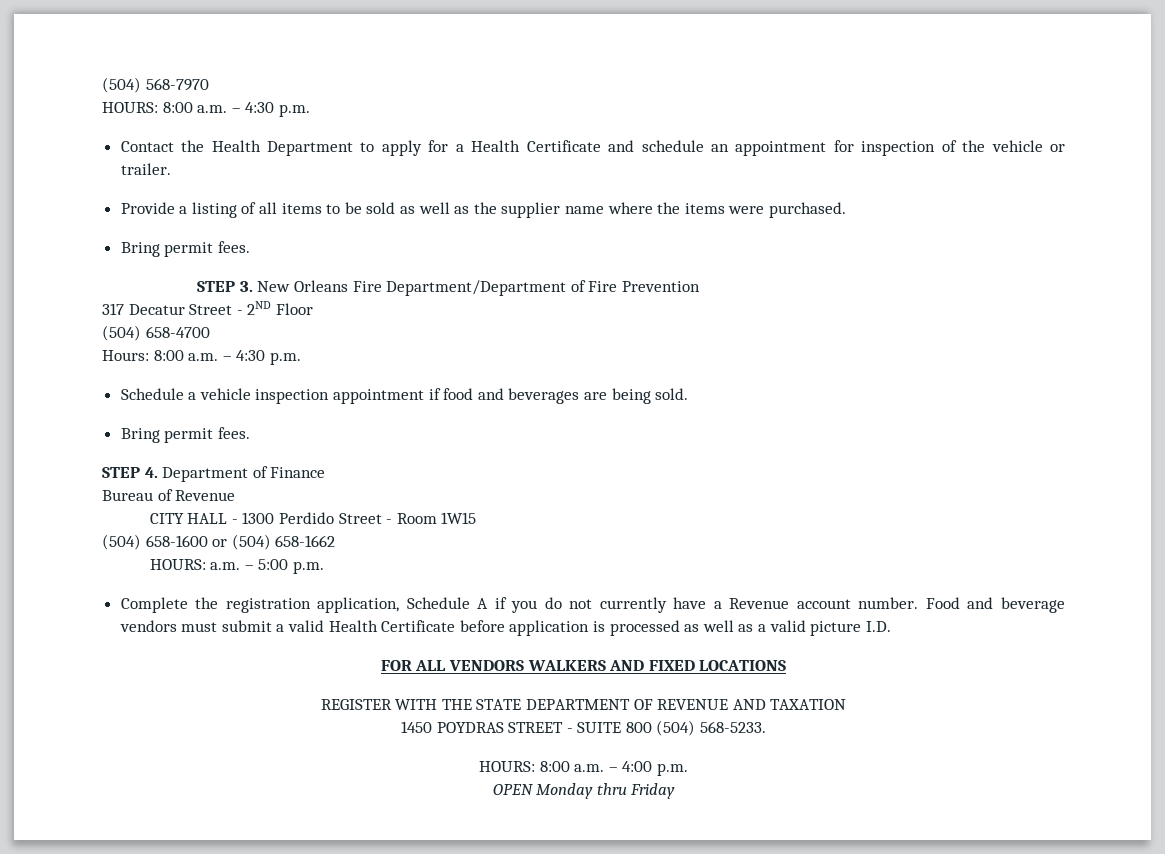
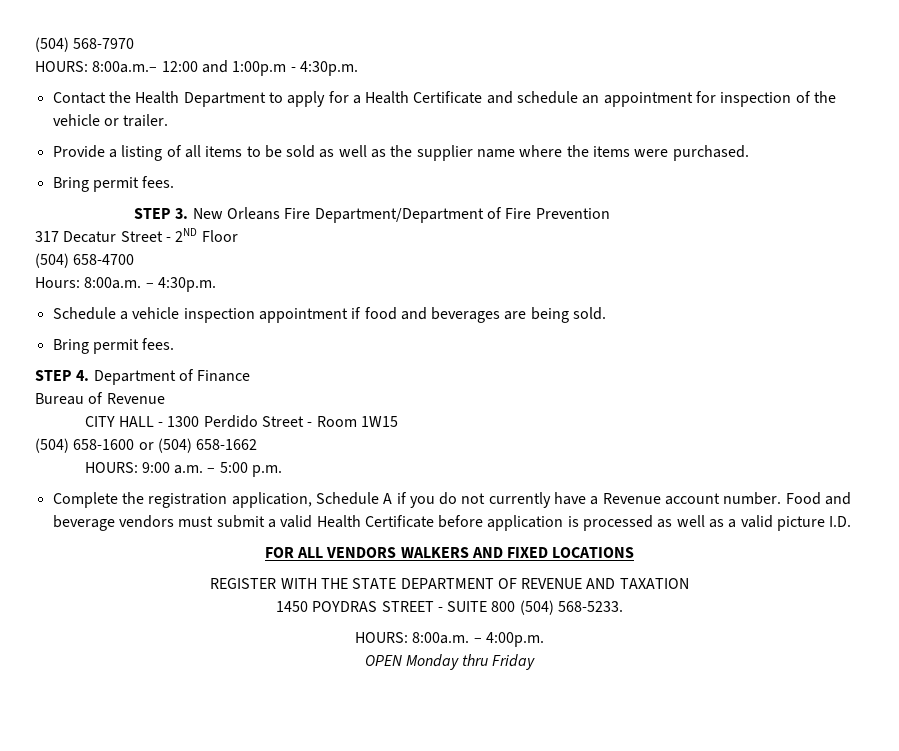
[162,102,310,117] 8:00 a.m. – 4:30 p.m. -> [92,60,358,76] 8:00a.m.– 12:00 and 1:00p.m - 4:30p.m.
[153,350,301,365] 8:00 a.m. – 4:30 p.m. -> [84,277,216,292] 8:00a.m. – 4:30p.m.
(206, 564) none -> [141,462,170,473] 9:00
[539,761,688,776] 8:00 a.m. – 4:00 p.m. -> [412,632,544,647] 8:00a.m. – 4:00p.m.

